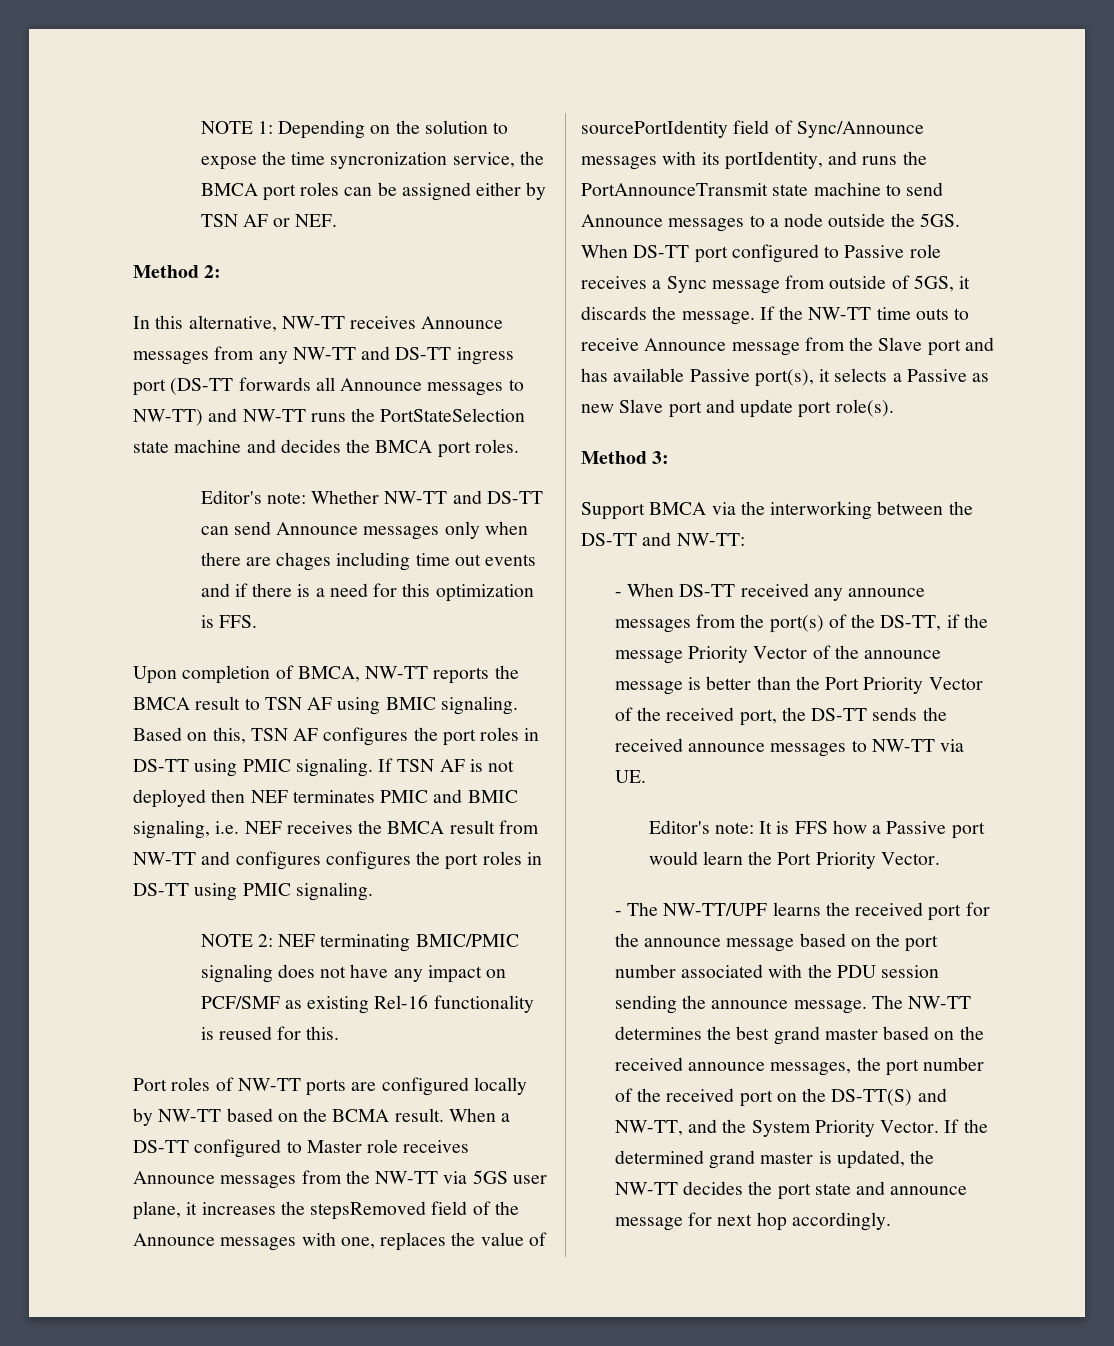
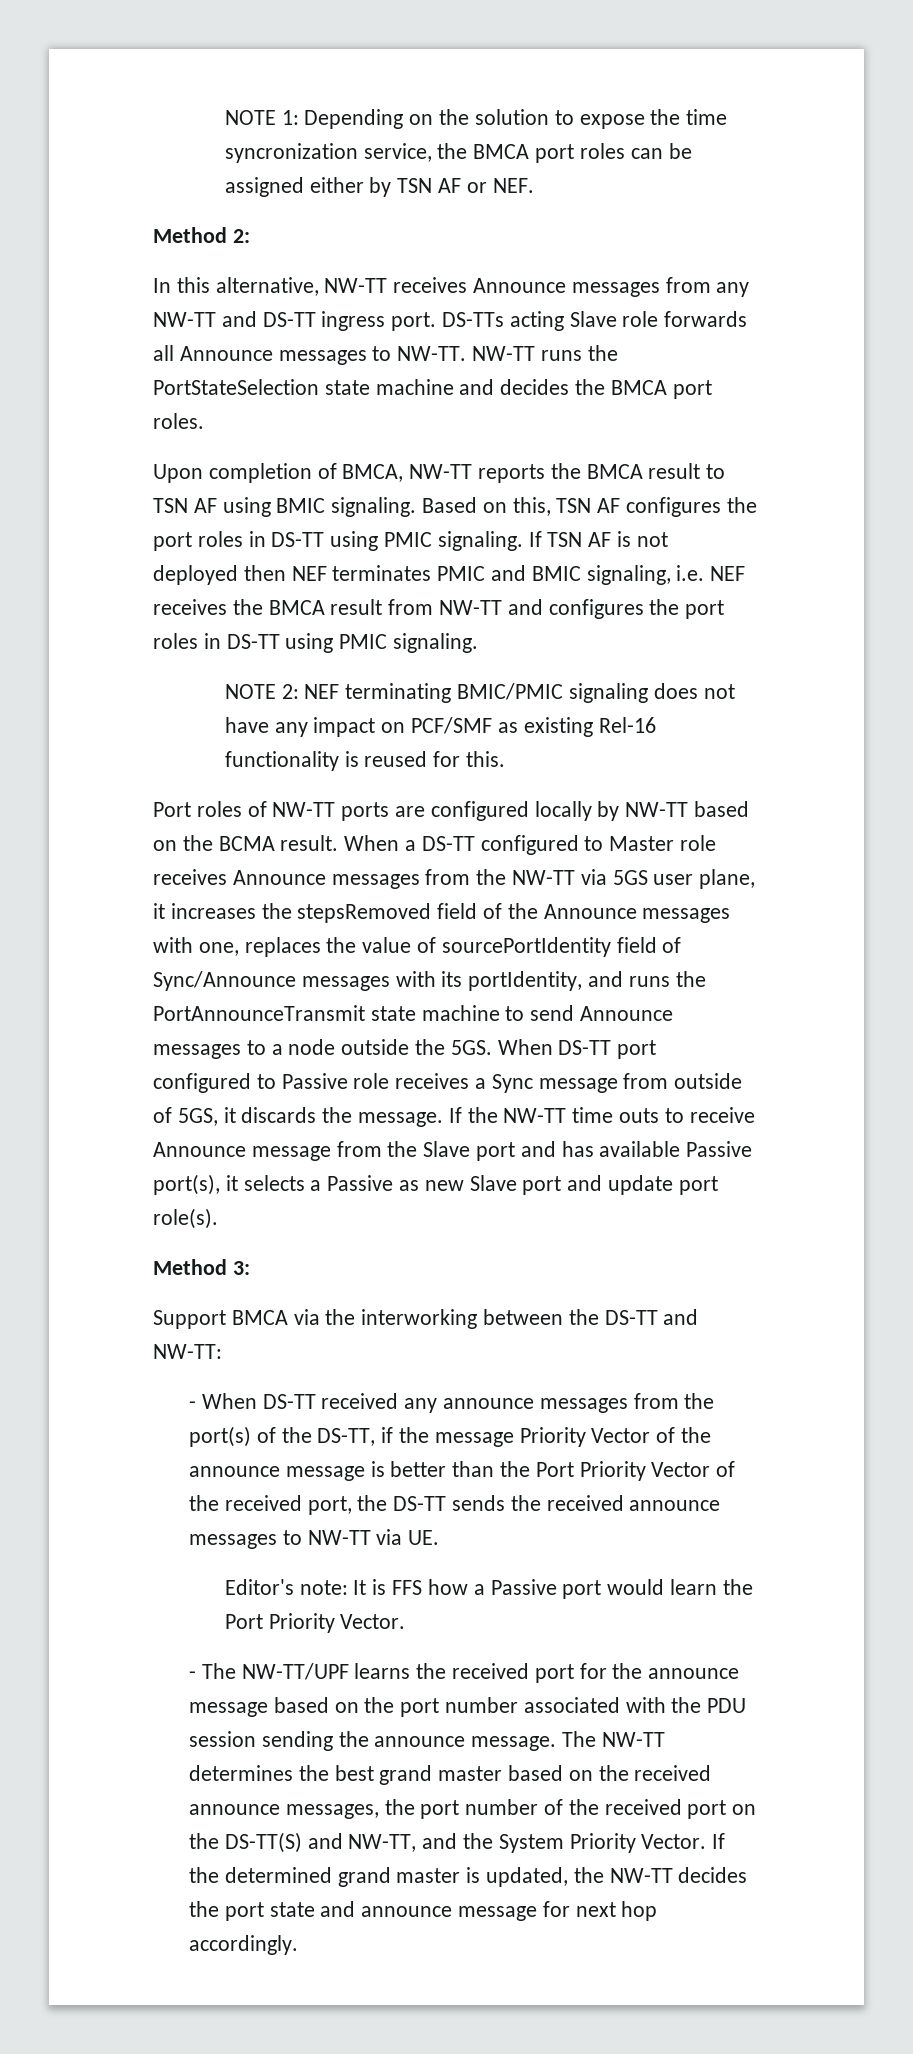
[133,378,234,396] port (DS-TT -> [391,311,659,331] port. DS-TTs acting Slave role
[133,408,238,426] NW-TT) and -> [397,346,467,361] NW-TT.
[200,490,543,504] [200,521,528,540] [200,552,537,571] [200,583,534,602] [200,615,257,628] // Editor's note: Whether NW-TT and DS-TT can send Announce messages only when there are chages including time out events and if there is a need for this optimization is FFS. -> (204, 421) none
[325,851,411,870] configures -> (644, 609) none

